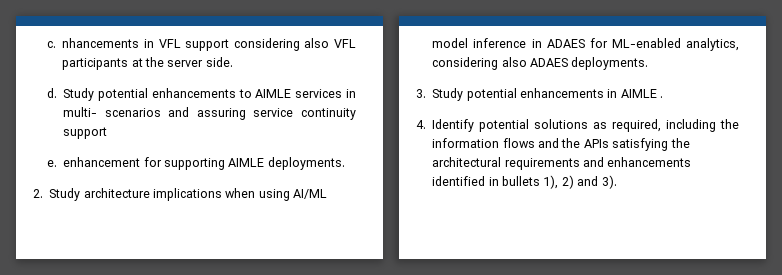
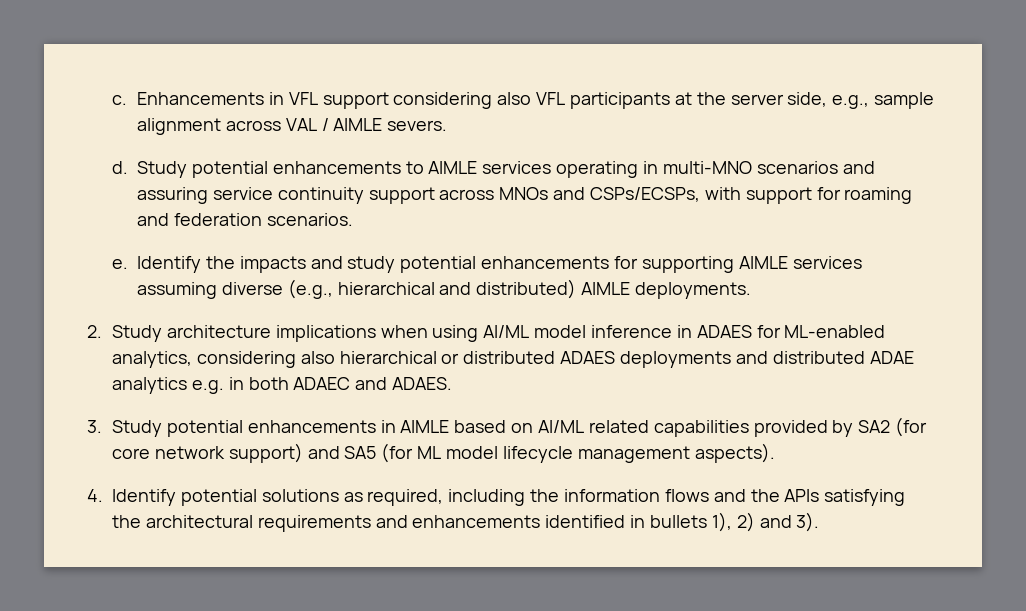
[62,38,140,48] nhancements -> [136,92,264,105] Enhancements
[205,57,233,67] side. -> [787,92,935,109] [136,118,448,135] side, e.g., sample alignment across VAL / AIMLE severs.
[346,89,356,98] [63,107,98,117] in multi- -> [556,161,752,178] operating in multi-MNO
[47,157,226,170] // e. enhancement for supporting -> [439,187,913,204] [136,213,353,226] [111,256,862,273] [136,279,577,299] across MNOs and CSPs/ECSPs, with support for roaming and federation scenarios. // e. Identify the impacts and study potential enhancements for supporting AIMLE services assuming diverse (e.g., hierarchical and distributed)
[530,57,649,70] ADAES deployments. -> [339,351,914,368] [111,377,453,394] hierarchical or distributed ADAES deployments and distributed ADAE analytics e.g. in both ADAEC and ADAES.
[660,96,664,98] . -> [454,417,928,437] [111,443,775,463] based on AI/ML related capabilities provided by SA2 (for core network support) and SA5 (for ML model lifecycle management aspects).

